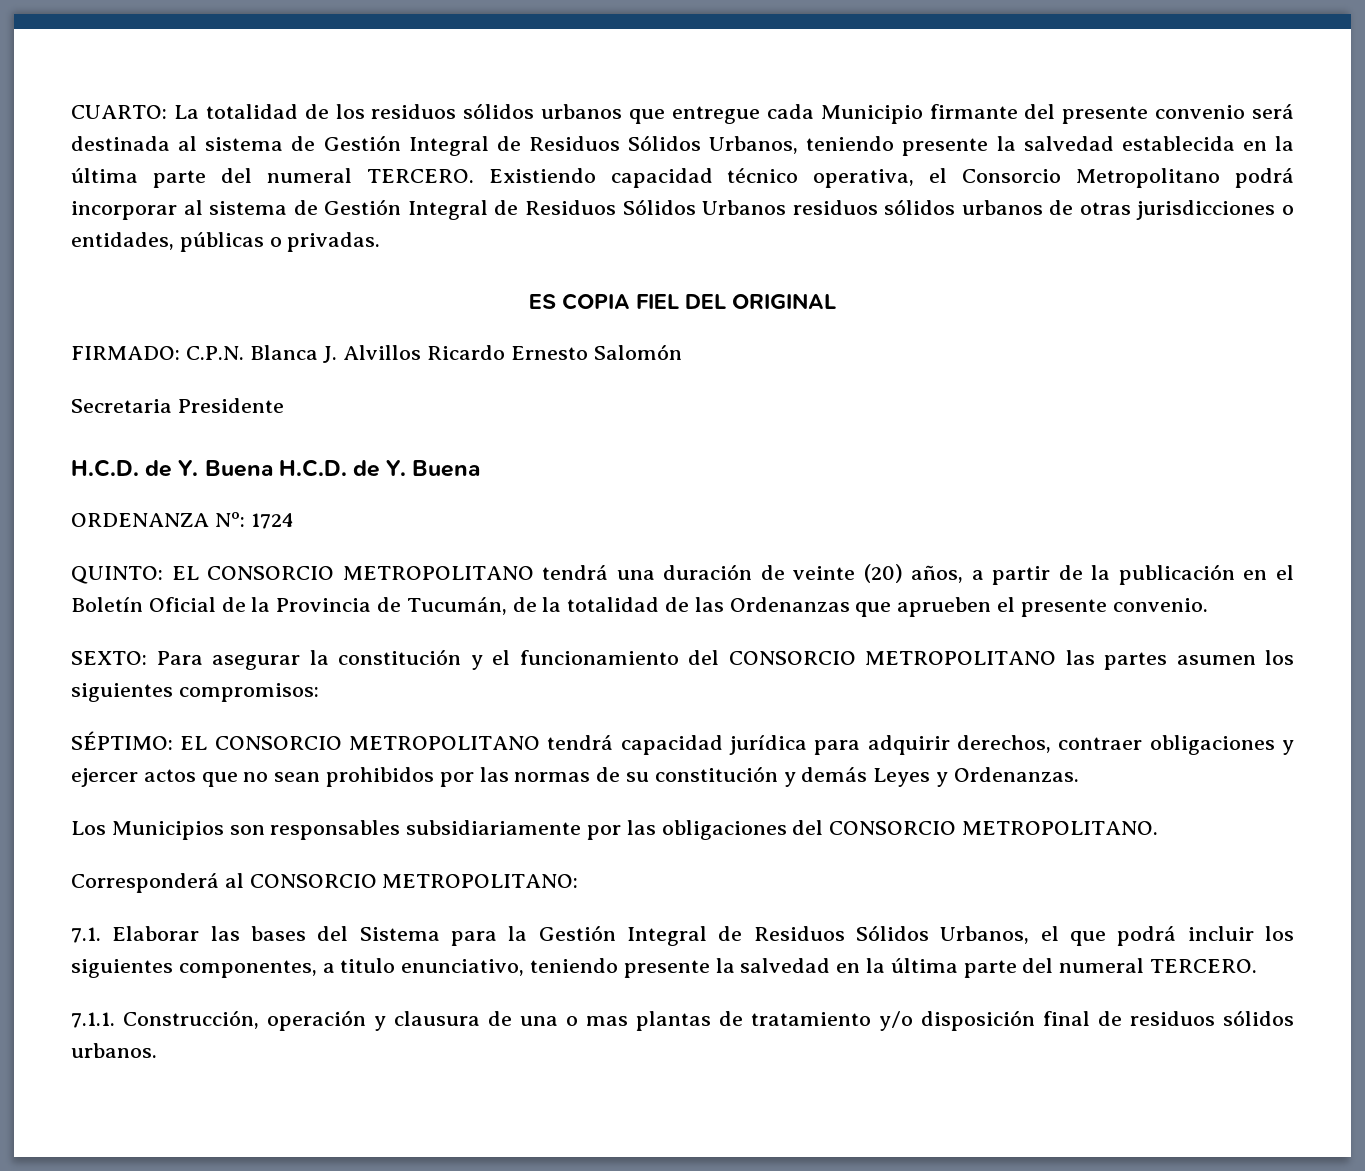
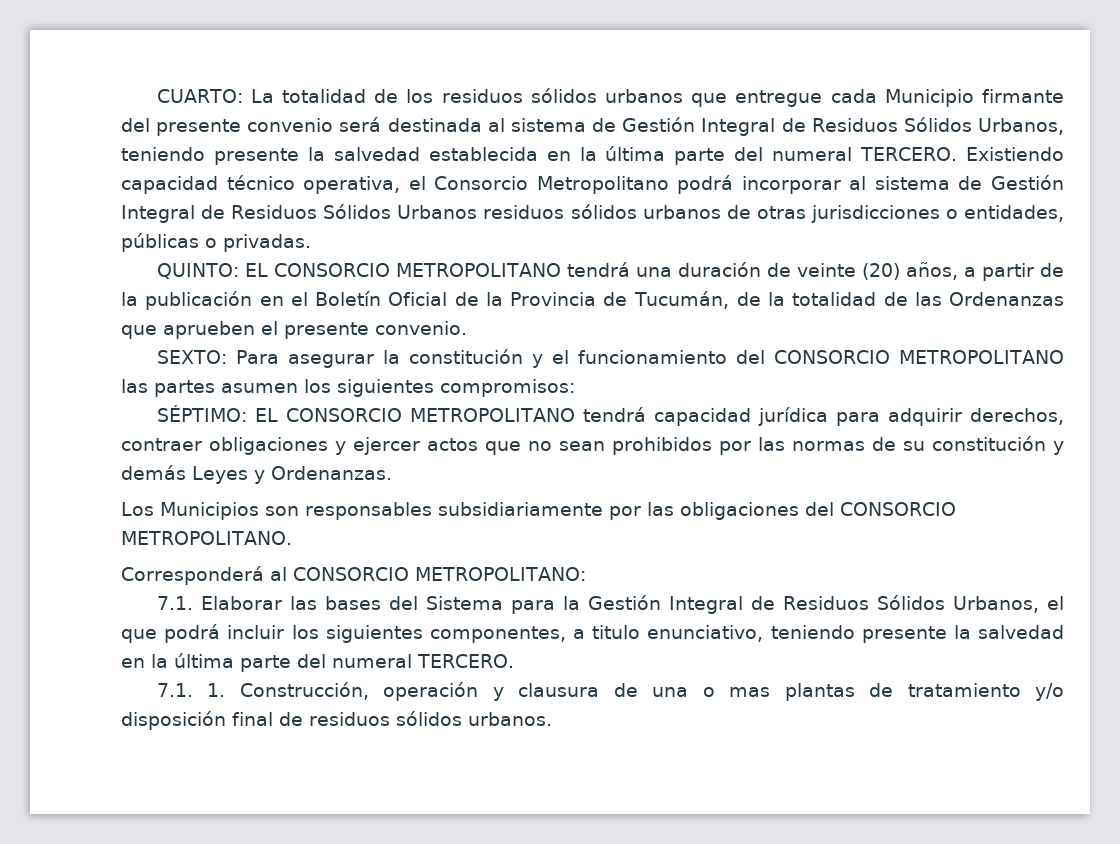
[529,293,836,310] [71,344,682,363] [71,398,284,413] [71,459,481,477] [71,512,294,529] // ES COPIA FIEL DEL ORIGINAL // FIRMADO: C.P.N. Blanca J. Alvillos Ricardo Ernesto Salomón // Secretaria Presidente // H.C.D. de Y. Buena H.C.D. de Y. Buena // ORDENANZA Nº: 1724 -> (311, 243) none
[71,1012,115,1028] 7.1.1. -> [156,683,226,697] 7.1. 1.

